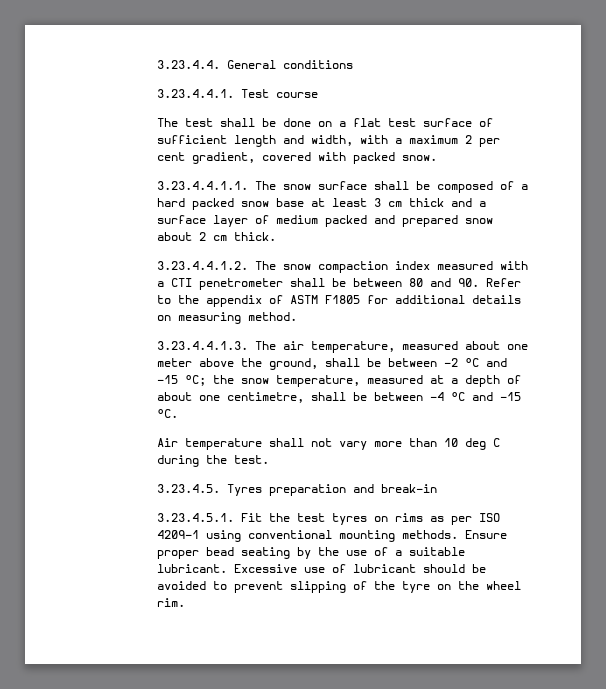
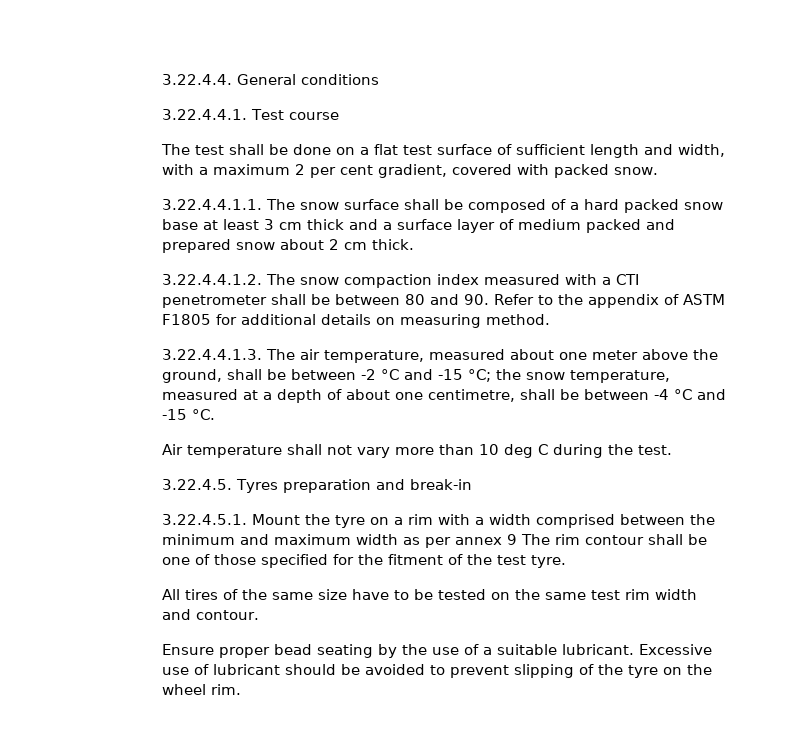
[156,60,220,69] 3.23.4.4. -> [162,74,233,85] 3.22.4.4.
[156,89,234,98] 3.23.4.4.1. -> [162,109,248,120] 3.22.4.4.1.
[156,181,248,190] 3.23.4.4.1.1. -> [162,199,263,210] 3.22.4.4.1.1.
[156,261,248,270] 3.23.4.4.1.2. -> [162,274,263,285] 3.22.4.4.1.2.
[156,341,248,350] 3.23.4.4.1.3. -> [162,349,263,360] 3.22.4.4.1.3.
[156,484,220,493] 3.23.4.5. -> [162,479,233,490] 3.22.4.5.
[156,513,500,525] [156,530,458,542] 3.23.4.5.1. Fit the test tyres on rims as per ISO 4209-1 using conventional mounting methods. -> [162,514,716,528] [162,534,708,548] [162,554,567,568] [162,589,698,600] [162,609,260,620] 3.22.4.5.1. Mount the tyre on a rim with a width comprised between the minimum and maximum width as per annex 9 The rim contour shall be one of those specified for the fitment of the test tyre. // All tires of the same size have to be tested on the same test rim width and contour. //

